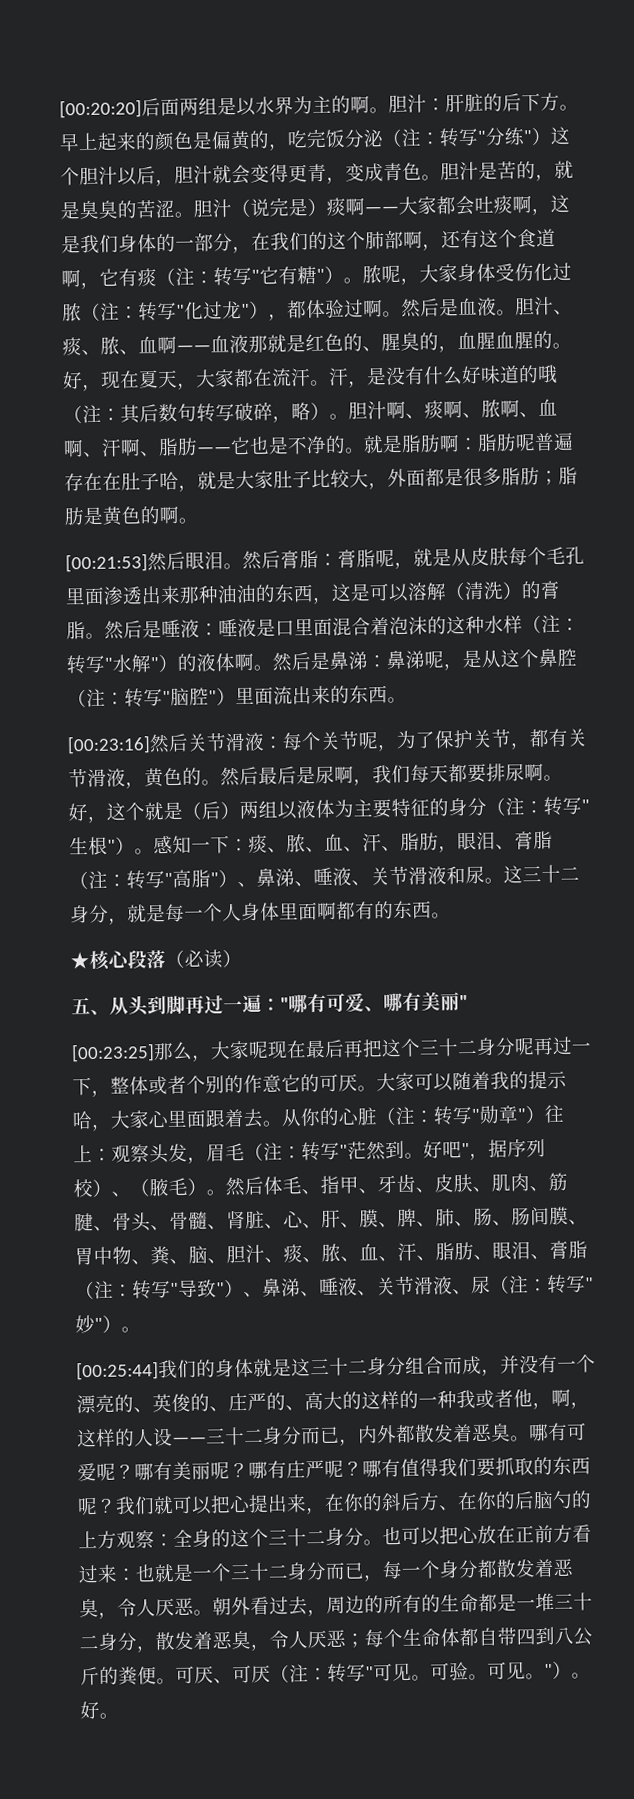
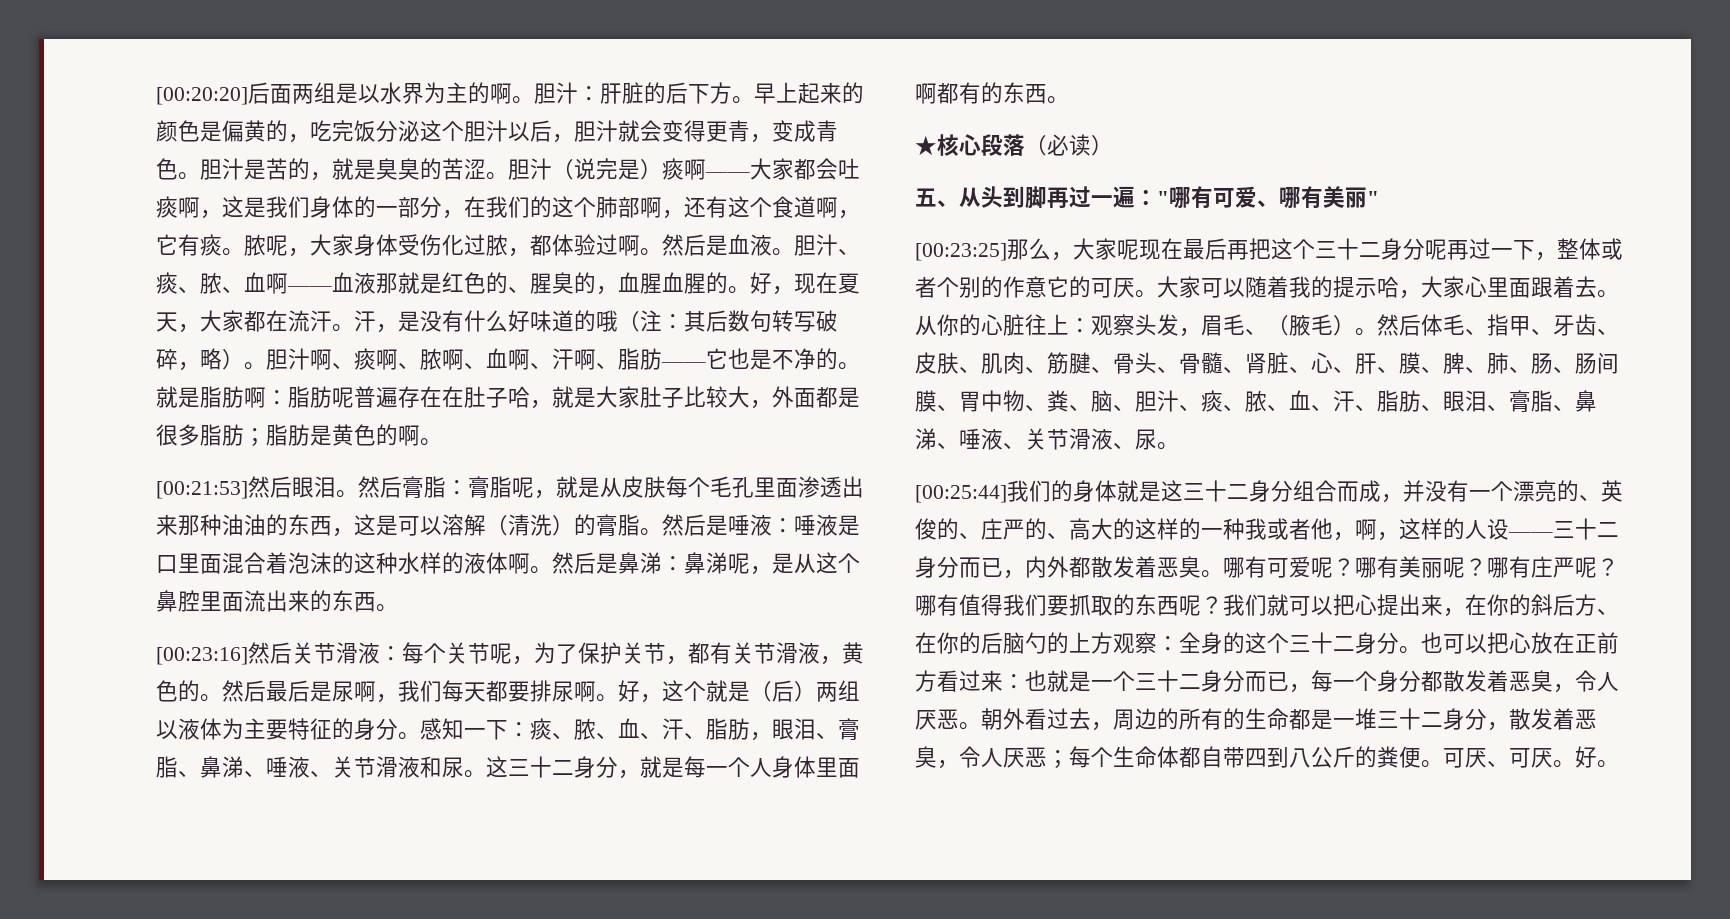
[382,126,552,148] （注：转写"分练"） -> (420, 131) none
[156,265,344,287] （注：转写"它有糖"） -> (222, 245) none
[81,300,269,322] （注：转写"化过龙"） -> (508, 245) none
[522,614,580,634] [66,653,178,675] （注：转写"水解"） -> (442, 563) none
[67,687,236,708] （注：转写"脑腔"） -> (200, 601) none
[486,796,590,816] [69,836,135,856] （注：转写"生根"） -> (398, 729) none
[69,869,238,890] （注：转写"高脂"） -> (178, 767) none
[376,1104,545,1126] （注：转写"勋章"） -> (1025, 325) none
[244,1138,546,1162] [73,1178,112,1198] （注：转写"茫然到。好吧"，据序列校） -> (1245, 324) none
[75,1279,244,1300] （注：转写"导致"） -> (1553, 401) none
[490,1274,594,1294] [75,1314,122,1334] （注：转写"妙"） -> (1157, 439) none
[270,1660,572,1683] （注：转写"可见。可验。可见。"） -> (1553, 758) none

